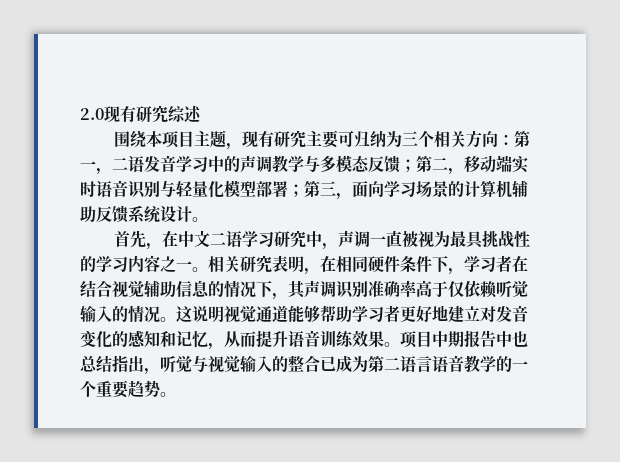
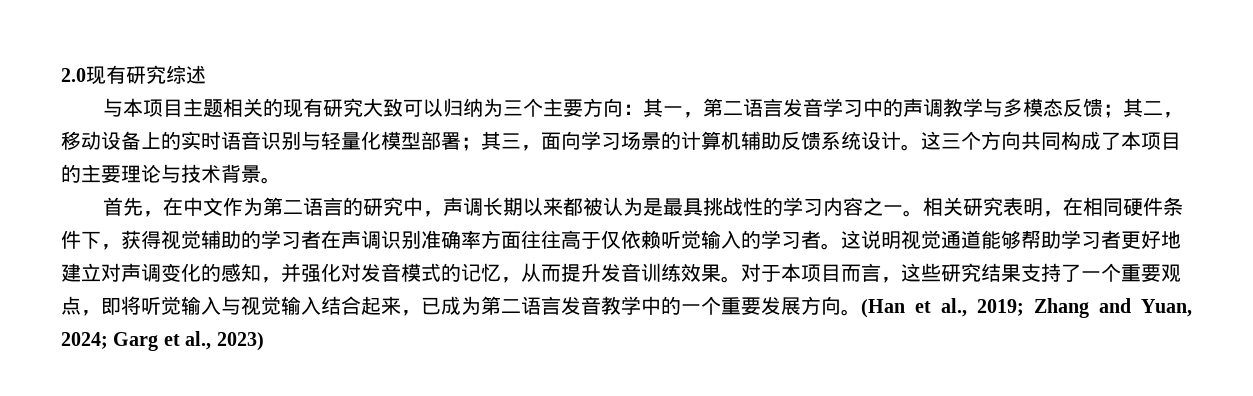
[114,130,147,148] 围绕 -> [102,98,123,117] 与
[226,130,355,150] ，现有研究主要可 -> [222,98,443,118] 相关的现有研究大致可以
[434,130,531,148] [80,156,144,175] 相关方向：第一，二语 -> [542,98,783,118] 主要方向：其一，第二语言
[416,155,432,172] 第 -> [1122,98,1143,117] 其
[496,155,512,172] 端 -> [101,131,181,150] 设备上的
[304,180,320,197] 第 -> [481,131,501,150] 其
[114,230,451,250] // 首先，在中文二语学习研究中，声调一直被视为 -> [921,131,1181,150] [61,164,281,184] [102,197,663,217] 这三个方向共同构成了本项目的主要理论与技术背景。 // 首先，在中文作为第二语言的研究中，声调长期以来都被认为是
[464,255,528,272] [80,280,306,300] 学习者在结合视觉辅助信息的情况下，其 -> [121,230,341,250] 获得视觉辅助的学习者在
(417, 288) none -> [481,230,561,249] 方面往往
[128,305,160,323] 情况 -> [761,230,821,249] 学习者
[496,305,528,322] 发音 -> [121,263,161,282] 声调
[160,331,176,348] 和 -> [261,263,461,283] ，并强化对发音模式的
[288,331,304,348] 语 -> [601,263,621,282] 发
[400,330,528,348] [80,355,528,375] [80,380,176,398] 项目中期报告中也总结指出，听觉与视觉输入的整合已成为第二语言语音教学的一个重要趋势。 -> [741,263,1181,283] [61,296,1192,318] [61,331,264,351] 对于本项目而言，这些研究结果支持了一个重要观点，即将听觉输入与视觉输入结合起来，已成为第二语言发音教学中的一个重要发展方向。(Han et al., 2019; Zhang and Yuan, 2024; Garg et al., 2023)

